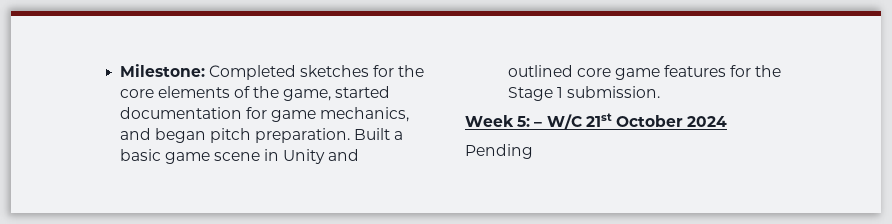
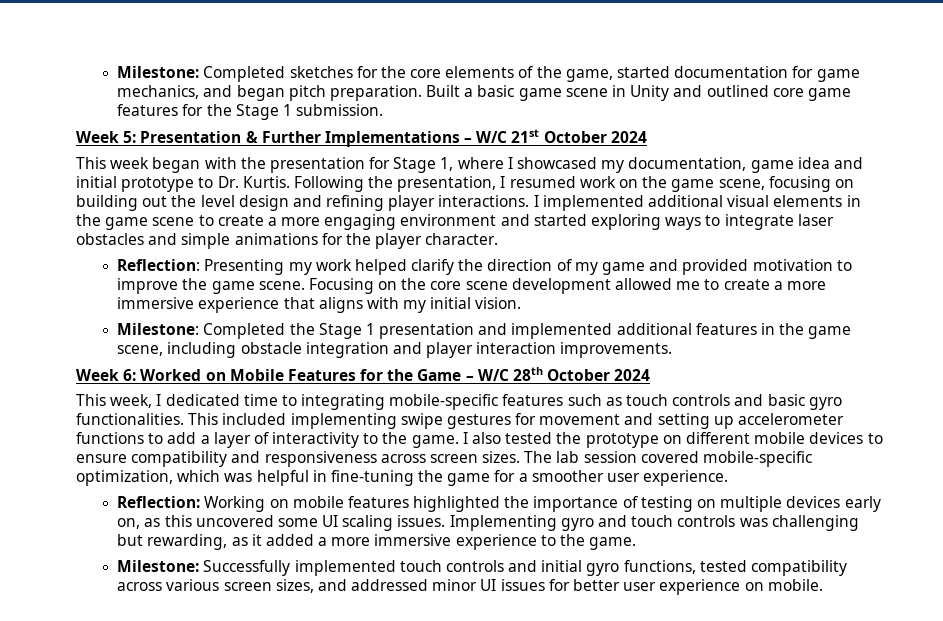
(531, 121) none -> [140,131,460,147] Presentation & Further Implementations
[465,144,533,159] Pending -> [76,157,863,173] [76,176,854,192] [76,195,861,211] [76,214,834,230] [76,233,499,249] [117,259,852,275] [117,278,826,294] [117,297,522,313] [117,323,852,339] [117,342,673,358] [76,367,651,381] [76,394,842,410] [76,413,845,429] [76,432,883,448] [76,451,813,467] [76,470,729,486] [117,496,881,512] [117,515,859,531] [117,534,637,550] [117,560,847,576] [117,579,823,595] This week began with the presentation for Stage 1, where I showcased my documentation, game idea and initial prototype to Dr. Kurtis. Following the presentation, I resumed work on the game scene, focusing on building out the level design and refining player interactions. I implemented additional visual elements in the game scene to create a more engaging environment and started exploring ways to integrate laser obstacles and simple animations for the player character. // Reflection: Presenting my work helped clarify the direction of my game and provided motivation to improve the game scene. Focusing on the core scene development allowed me to create a more immersive experience that aligns with my initial vision. // Milestone: Completed the Stage 1 presentation and implemented additional features in the game scene, including obstacle integration and player interaction improvements. // Week 6: Worked on Mobile Features for the Game – W/C 28th October 2024 // This week, I dedicated time to integrating mobile-specific features such as touch controls and basic gyro functionalities. This included implementing swipe gestures for movement and setting up accelerometer functions to add a layer of interactivity to the game. I also tested the prototype on different mobile devices to ensure compatibility and responsiveness across screen sizes. The lab session covered mobile-specific optimization, which was helpful in fine-tuning the game for a smoother user experience. // Reflection: Working on mobile features highlighted the importance of testing on multiple devices early on, as this uncovered some UI scaling issues. Implementing gyro and touch controls was challenging but rewarding, as it added a more immersive experience to the game. // Milestone: Successfully implemented touch controls and initial gyro functions, tested compatibility across various screen sizes, and addressed minor UI issues for better user experience on mobile.

